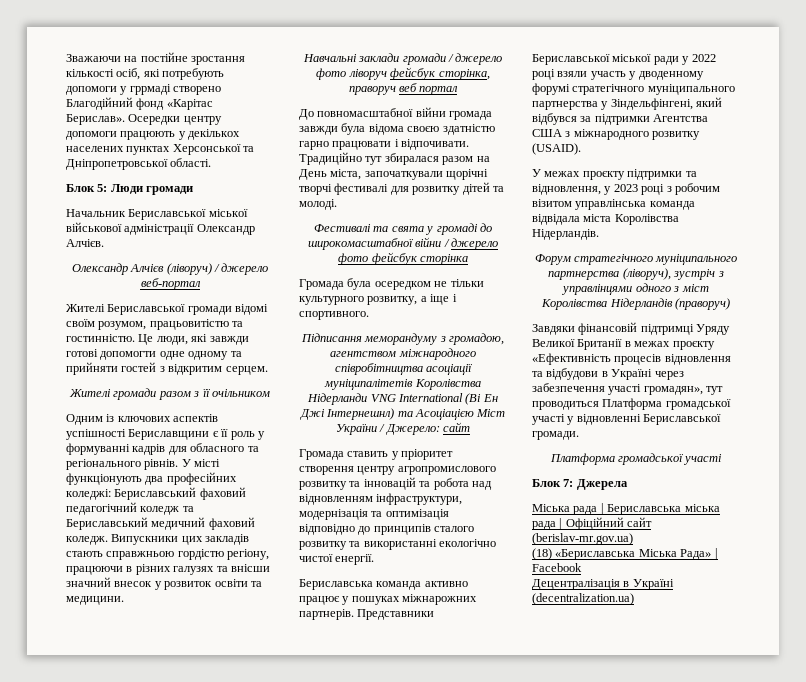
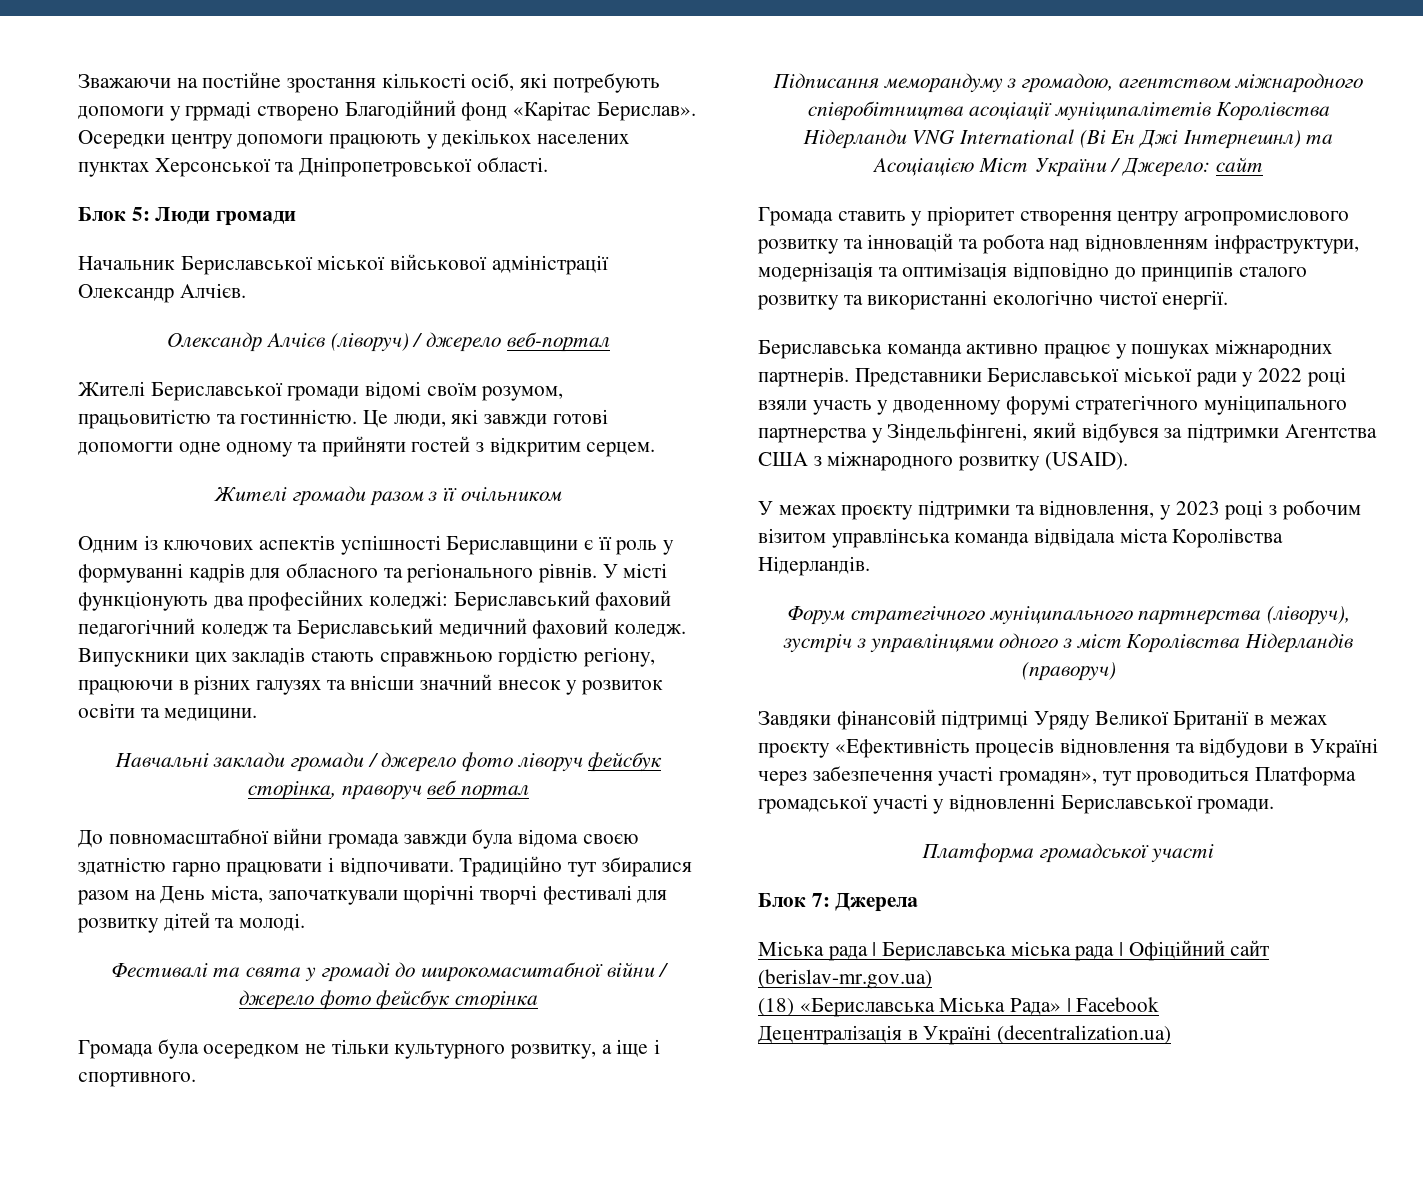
[384,153,439,165] збиралася -> [601,857,692,877] збиралися
[402,594,478,605] міжнарожних -> [1215,339,1333,359] міжнародних

